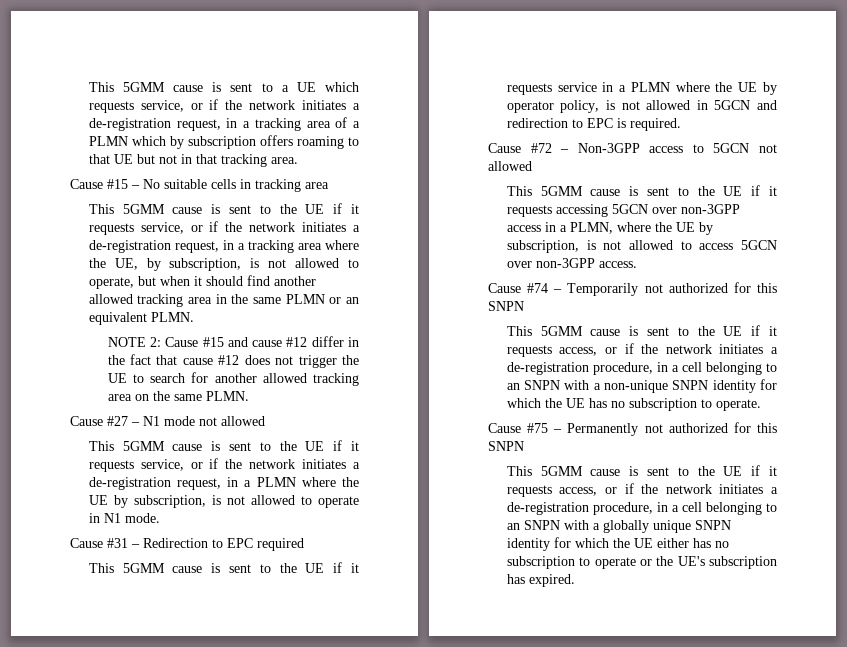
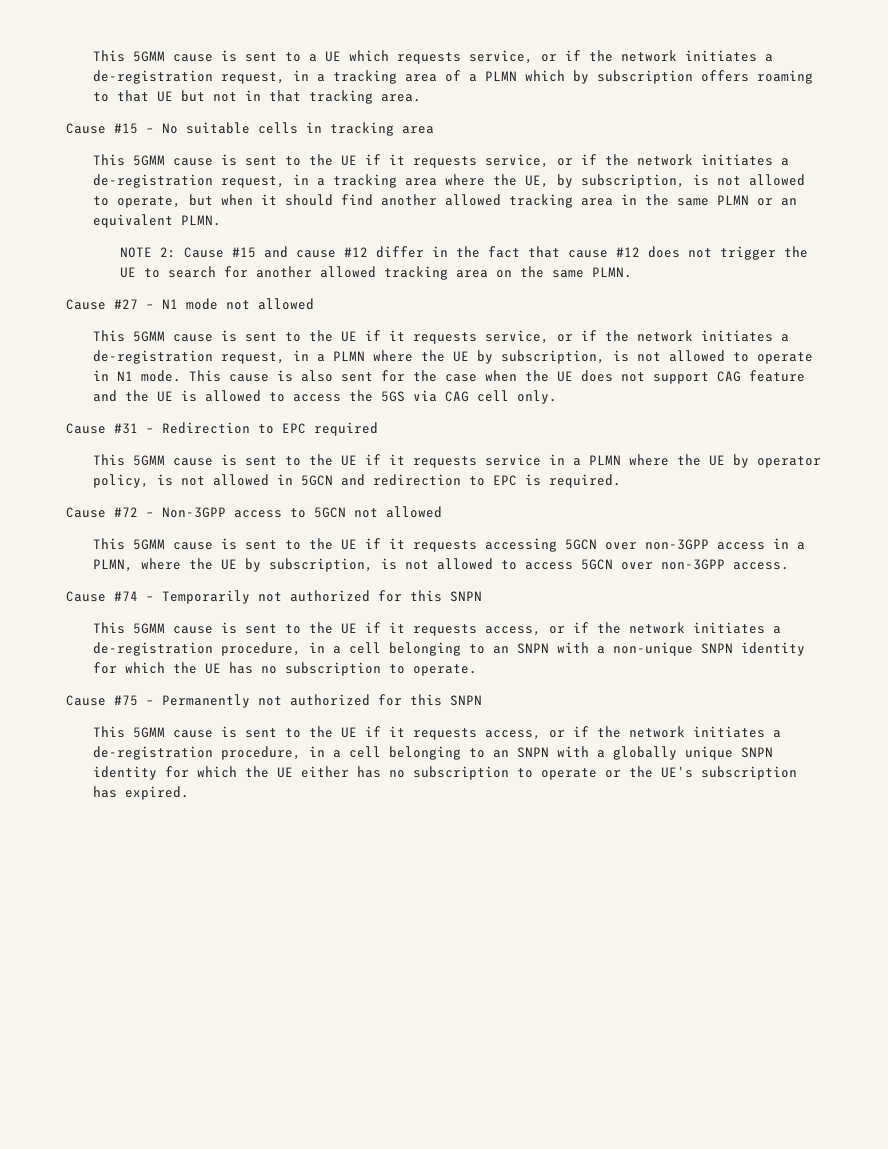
(160, 518) none -> [188,370,805,384] [92,390,557,404] This cause is also sent for the case when the UE does not support CAG feature and the UE is allowed to access the 5GS via CAG cell only.

